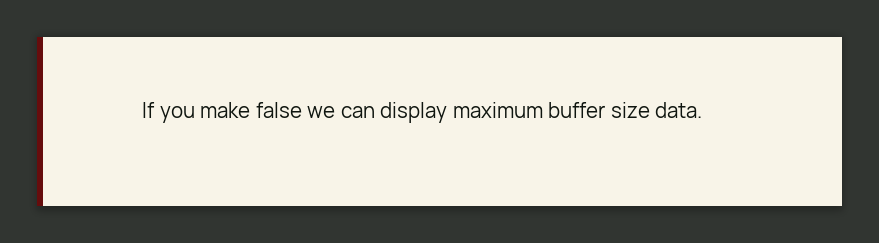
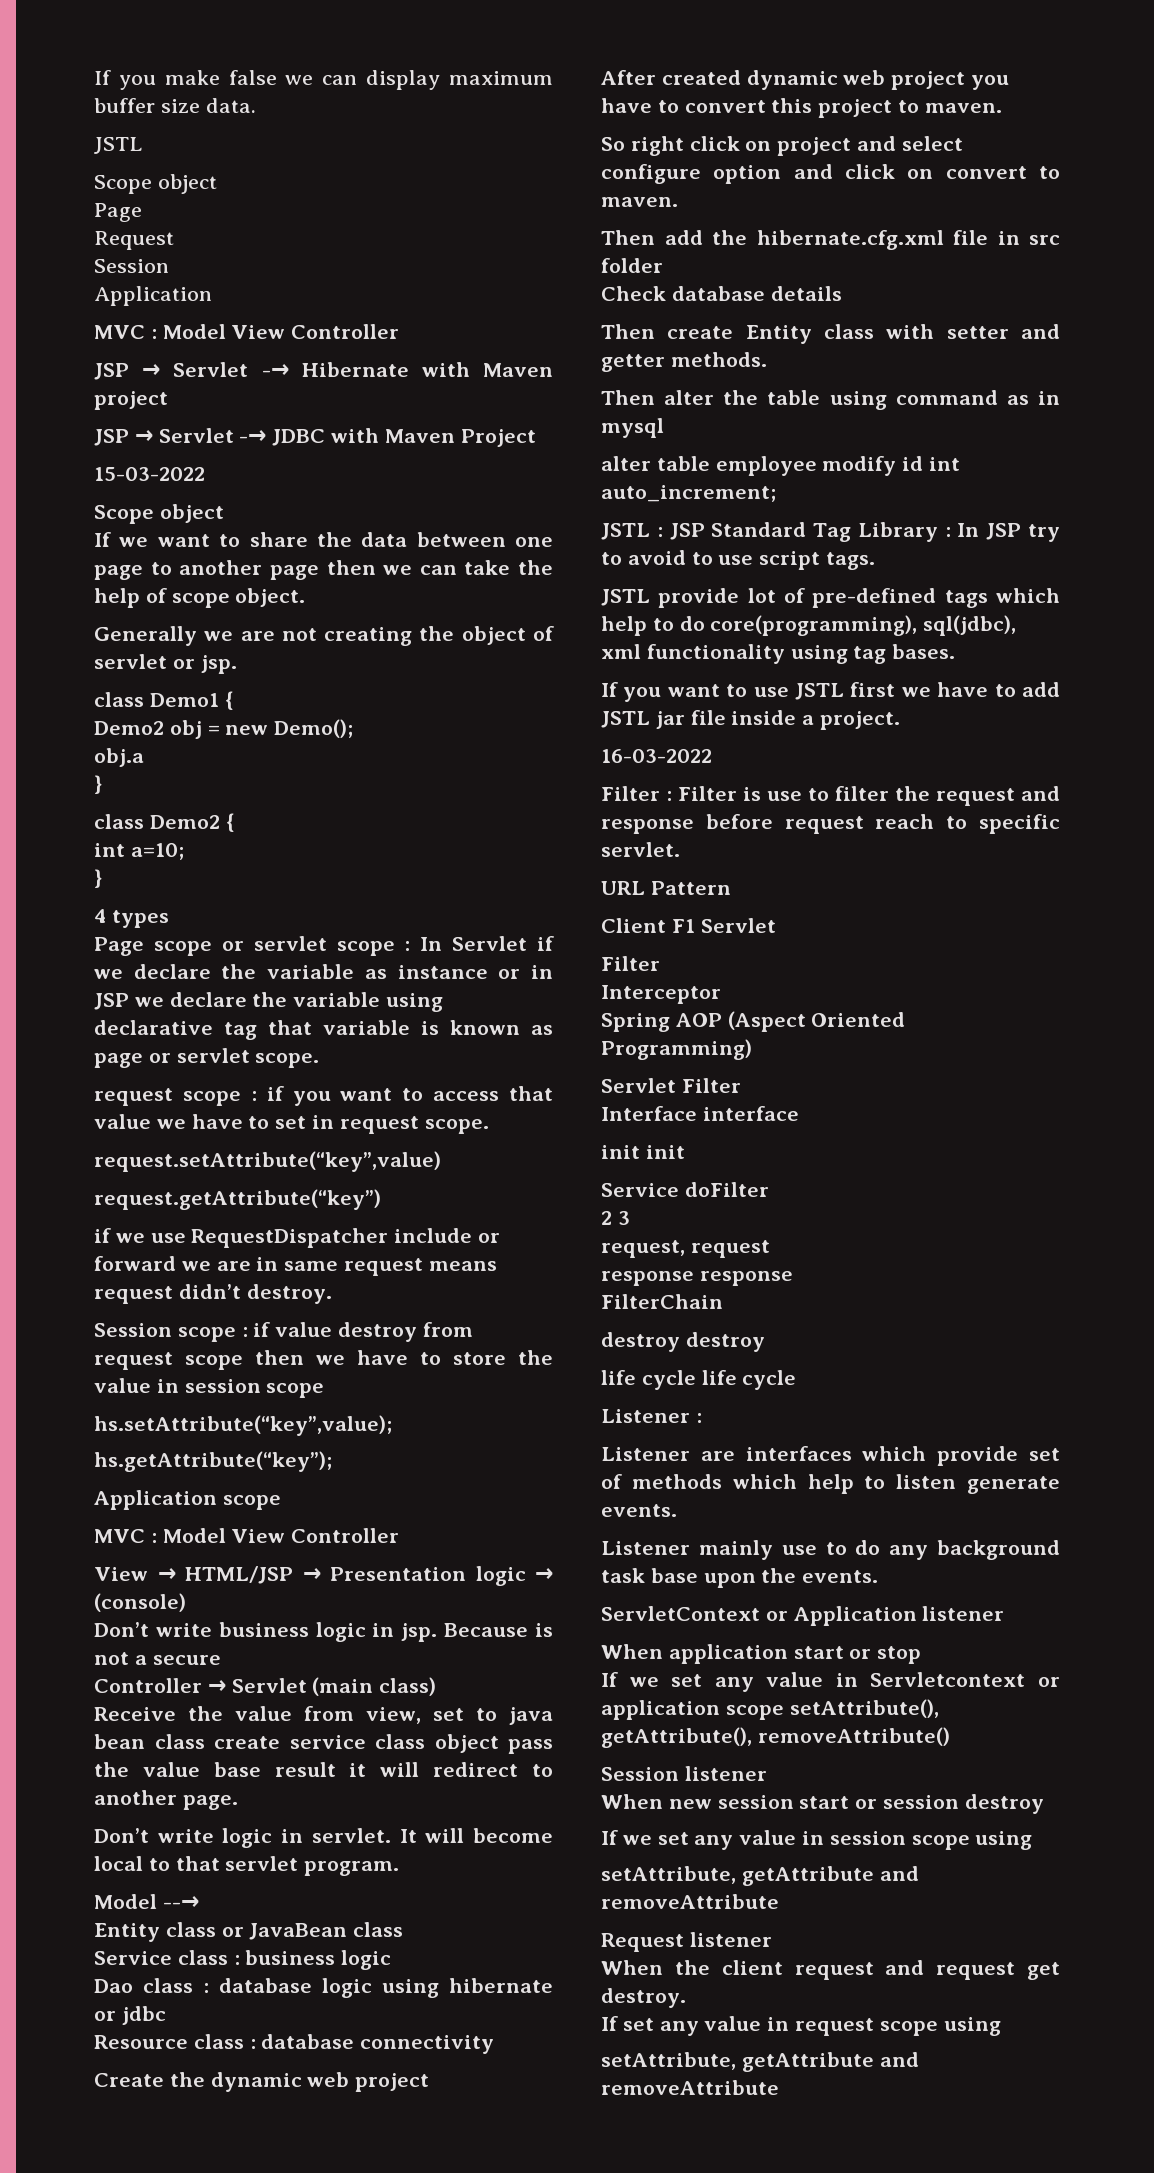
(703, 110) none -> [94,137,142,154] [94,174,217,194] [94,203,142,222] [94,231,174,250] [94,259,169,273] [94,286,212,306] [94,324,400,339] [94,362,553,380] [94,391,168,410] [94,428,536,447] [94,467,205,481] [94,504,224,524] [94,532,553,547] [94,560,553,580] [94,588,306,608] [94,626,554,646] [94,654,237,674] [94,691,233,710] [94,719,354,739] [94,748,144,767] [94,775,102,794] [94,813,234,832] [94,843,184,860] [94,869,102,888] [94,909,169,928] [94,936,554,956] [94,964,553,979] [94,992,444,1012] [94,1020,553,1040] [94,1048,320,1068] [94,1086,553,1106] [94,1114,489,1134] [94,1151,441,1172] [94,1189,381,1210] [94,1228,501,1248] [94,1256,497,1276] [94,1284,332,1304] [94,1322,473,1342] [94,1350,553,1370] [94,1378,325,1398] [94,1415,392,1436] [94,1451,332,1472] [94,1490,281,1510] [94,1528,400,1543] [94,1566,553,1586] [94,1593,186,1612] [94,1622,553,1642] [94,1652,221,1665] [94,1677,437,1696] [94,1706,553,1725] [94,1734,553,1754] [94,1762,553,1777] [94,1790,238,1810] [94,1828,553,1848] [94,1856,400,1876] [94,1894,199,1909] [94,1922,404,1942] [94,1950,392,1970] [94,1978,553,1998] [94,2006,166,2025] [94,2034,495,2054] [94,2072,430,2092] [601,70,1010,90] [601,98,1002,118] [601,136,963,156] [601,164,1060,184] [601,197,678,207] [601,230,1060,250] [601,258,663,273] [601,286,842,301] [601,324,1060,344] [601,352,767,372] [601,390,1060,410] [601,418,664,438] [601,456,961,476] [601,485,776,502] [601,522,1060,542] [601,550,876,570] [601,588,1060,608] [601,615,1017,636] [601,644,956,664] [601,682,1060,702] [601,710,901,730] [601,749,712,763] [601,786,1060,806] [601,814,1060,834] [601,842,680,857] [601,881,731,895] [601,918,776,933] [601,956,660,971] [601,985,721,1004] [601,1011,906,1032] [601,1039,752,1060] [601,1078,741,1093] [601,1106,799,1121] [601,1145,685,1159] [601,1182,769,1197] [601,1211,630,1225] [601,1240,770,1258] [601,1271,793,1286] [601,1294,723,1309] [601,1332,765,1352] [601,1370,797,1390] [601,1409,702,1423] [601,1446,1060,1466] [601,1474,1060,1494] [601,1504,677,1517] [601,1540,1060,1560] [601,1568,879,1588] [601,1606,1005,1626] [601,1644,922,1664] [601,1672,1060,1692] [601,1699,939,1720] [601,1727,950,1748] [601,1766,767,1781] [601,1794,1044,1814] [601,1830,1033,1850] [601,1866,919,1886] [601,1894,779,1909] [601,1932,772,1952] [601,1960,1060,1980] [601,1988,686,2008] [601,2016,1001,2036] [601,2052,919,2072] [601,2080,779,2095] // JSTL // Scope object // Page // Request // Session // Application // MVC : Model View Controller // JSP → Servlet -→ Hibernate with Maven project // JSP → Servlet -→ JDBC with Maven Project // 15-03-2022 // Scope object // If we want to share the data between one page to another page then we can take the help of scope object. // Generally we are not creating the object of servlet or jsp. // class Demo1 { // Demo2 obj = new Demo(); // obj.a // } // class Demo2 { // int a=10; // } // 4 types // Page scope or servlet scope : In Servlet if we declare the variable as instance or in JSP we declare the variable using declarative tag that variable is known as page or servlet scope. // request scope : if you want to access that value we have to set in request scope. // request.setAttribute(“key”,value) // request.getAttribute(“key”) // if we use RequestDispatcher include or forward we are in same request means request didn’t destroy. // Session scope : if value destroy from request scope then we have to store the value in session scope // hs.setAttribute(“key”,value); // hs.getAttribute(“key”); // Application scope // MVC : Model View Controller // View → HTML/JSP → Presentation logic → (console) // Don’t write business logic in jsp. Because is not a secure // Controller → Servlet (main class) // Receive the value from view, set to java bean class create service class object pass the value base result it will redirect to another page. // Don’t write logic in servlet. It will become local to that servlet program. // Model --→ // Entity class or JavaBean class // Service class : business logic // Dao class : database logic using hibernate or jdbc // Resource class : database connectivity // Create the dynamic web project // After created dynamic web project you have to convert this project to maven. // So right click on project and select configure option and click on convert to maven. // Then add the hibernate.cfg.xml file in src folder // Check database details // Then create Entity class with setter and getter methods. // Then alter the table using command as in mysql // alter table employee modify id int auto_increment; // JSTL : JSP Standard Tag Library : In JSP try to avoid to use script tags. // JSTL provide lot of pre-defined tags which help to do core(programming), sql(jdbc), xml functionality using tag bases. // If you want to use JSTL first we have to add JSTL jar file inside a project. // 16-03-2022 // Filter : Filter is use to filter the request and response before request reach to specific servlet. // URL Pattern // Client F1 Servlet // Filter // Interceptor // Spring AOP (Aspect Oriented Programming) // Servlet Filter // Interface interface // init init // Service doFilter // 2 3 // request, request // response response // FilterChain // destroy destroy // life cycle life cycle // Listener : // Listener are interfaces which provide set of methods which help to listen generate events. // Listener mainly use to do any background task base upon the events. // ServletContext or Application listener // When application start or stop // If we set any value in Servletcontext or application scope setAttribute(), getAttribute(), removeAttribute() // Session listener // When new session start or session destroy // If we set any value in session scope using // setAttribute, getAttribute and removeAttribute // Request listener // When the client request and request get destroy. // If set any value in request scope using // setAttribute, getAttribute and removeAttribute

